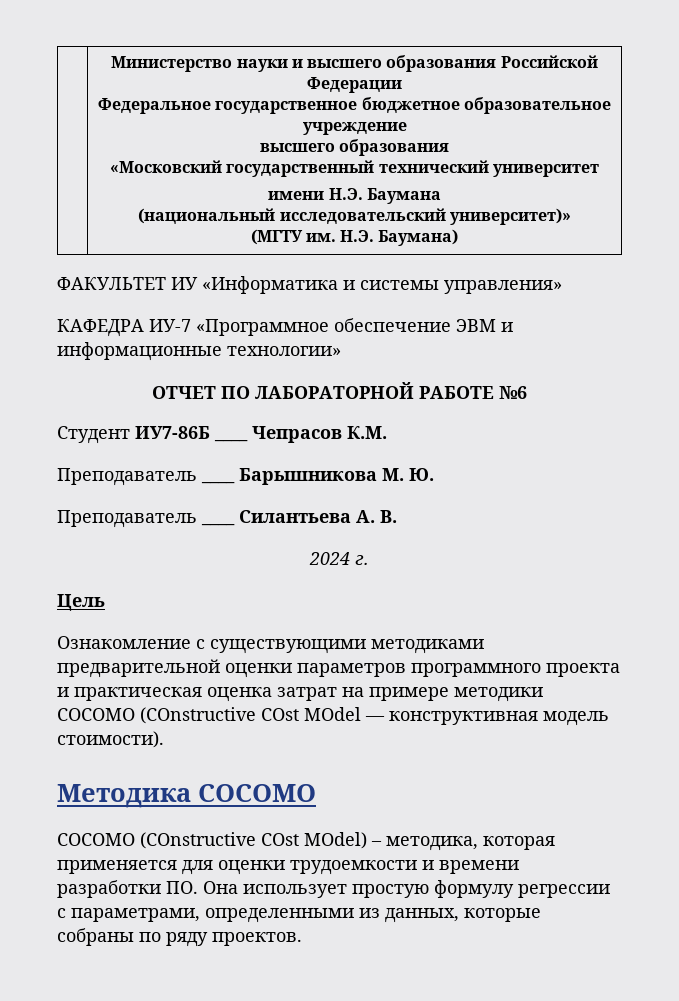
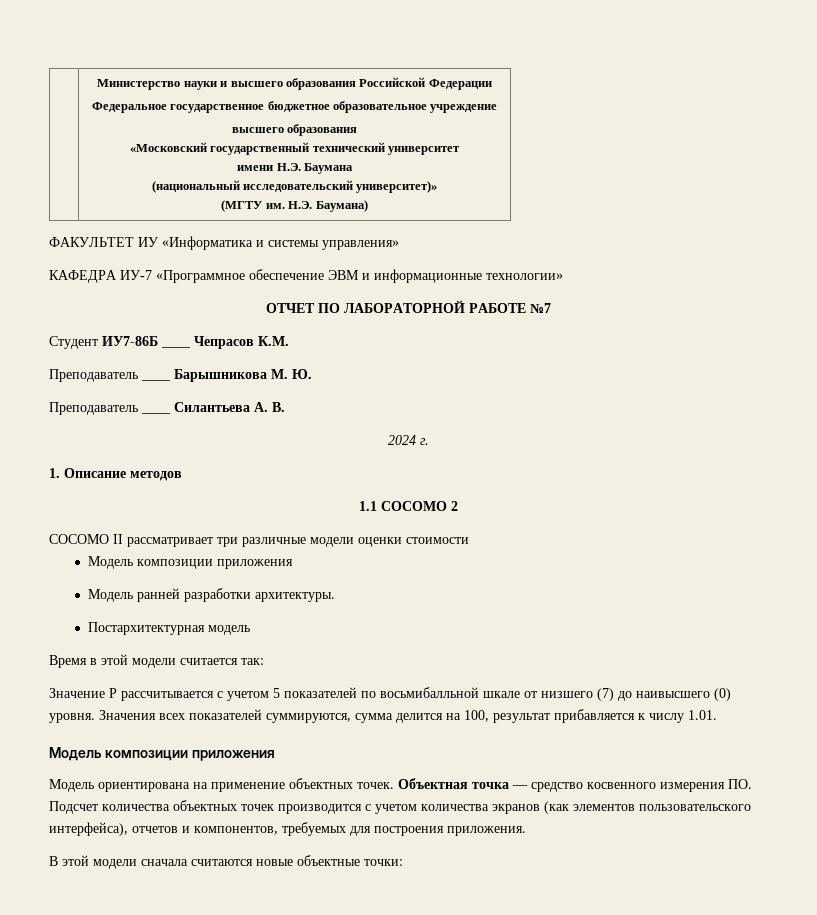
[499,386,527,399] №6 -> [530,303,551,313] №7
[57,594,105,611] [57,636,484,654] [57,659,620,678] [57,687,543,702] [57,707,609,726] [57,731,164,748] [57,784,316,808] [57,832,555,851] [57,860,519,875] [57,880,610,898] [57,908,541,923] [57,928,302,947] Цель // Ознакомление с существующими методиками предварительной оценки параметров программного проекта и практическая оценка затрат на примере методики COCOMO (COnstructive COst MOdel — конструктивная модель стоимости). // Методика COCOMO // COCOMO (COnstructive COst MOdel) – методика, которая применяется для оценки трудоемкости и времени разработки ПО. Она использует простую формулу регрессии с параметрами, определенными из данных, которые собраны по ряду проектов. -> [49,468,182,481] [359,501,458,511] [49,534,469,547] [87,556,293,569] [87,588,335,602] [87,622,250,635] [49,654,264,668] [49,687,731,701] [49,709,717,723] [49,747,275,761] [49,778,752,792] [49,800,751,814] [49,822,526,836] [49,855,403,869] 1. Описание методов // 1.1 COCOMO 2 // COCOMO II рассматривает три различные модели оценки стоимости // Модель композиции приложения // Модель ранней разработки архитектуры. // Постархитектурная модель // Время в этой модели считается так: // Значение P рассчитывается с учетом 5 показателей по восьмибалльной шкале от низшего (7) до наивысшего (0) уровня. Значения всех показателей суммируются, сумма делится на 100, результат прибавляется к числу 1.01. // Модель композиции приложения // Модель ориентирована на применение объектных точек. Объектная точка — средство косвенного измерения ПО. Подсчет количества объектных точек производится с учетом количества экранов (как элементов пользовательского интерфейса), отчетов и компонентов, требуемых для построения приложения. // В этой модели сначала считаются новые объектные точки:

